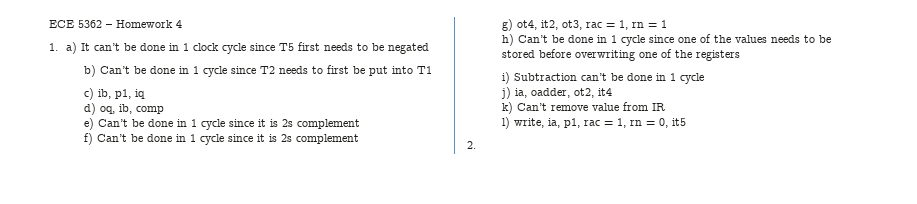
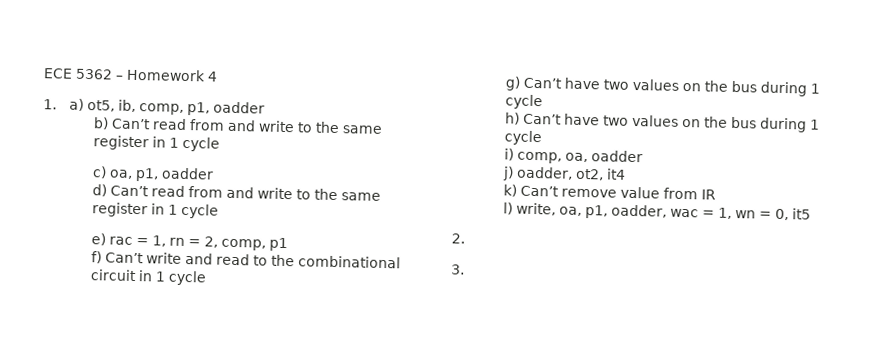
[81,42,430,54] [83,65,432,77] [83,88,145,100] [83,103,164,115] [83,118,360,130] [83,133,359,145] [501,19,667,31] [501,34,831,46] [501,49,740,61] [501,72,704,84] It can’t be done in 1 clock cycle since T5 first needs to be negated // b) Can’t be done in 1 cycle since T2 needs to first be put into T1 // c) ib, p1, iq // d) oq, ib, comp // e) Can’t be done in 1 cycle since it is 2s complement // f) Can’t be done in 1 cycle since it is 2s complement // g) ot4, it2, ot3, rac = 1, rn = 1 // h) Can’t be done in 1 cycle since one of the values needs to be stored before overwriting one of the registers // i) Subtraction can’t be done in 1 cycle -> [86,99,265,116] [93,117,384,134] [93,135,221,152] [92,166,215,182] [92,184,382,201] [92,202,220,219] [91,233,289,252] [91,251,402,269] [90,269,208,286] [505,76,821,97] [505,94,544,110] [505,112,821,133] [504,130,543,146] [504,148,644,164] ot5, ib, comp, p1, oadder // b) Can’t read from and write to the same register in 1 cycle // c) oa, p1, oadder // d) Can’t read from and write to the same register in 1 cycle // e) rac = 1, rn = 2, comp, p1 // f) Can’t write and read to the combinational circuit in 1 cycle // g) Can’t have two values on the bus during 1 cycle // h) Can’t have two values on the bus during 1 cycle // i) comp, oa, oadder
[514,88,527,98] ia, -> (515, 173) none
[547,118,642,128] ia, p1, rac = 1, rn -> [559,204,757,219] oa, p1, oadder, wac = 1, wn
(476, 145) none -> [451,264,465,275] // 3.

